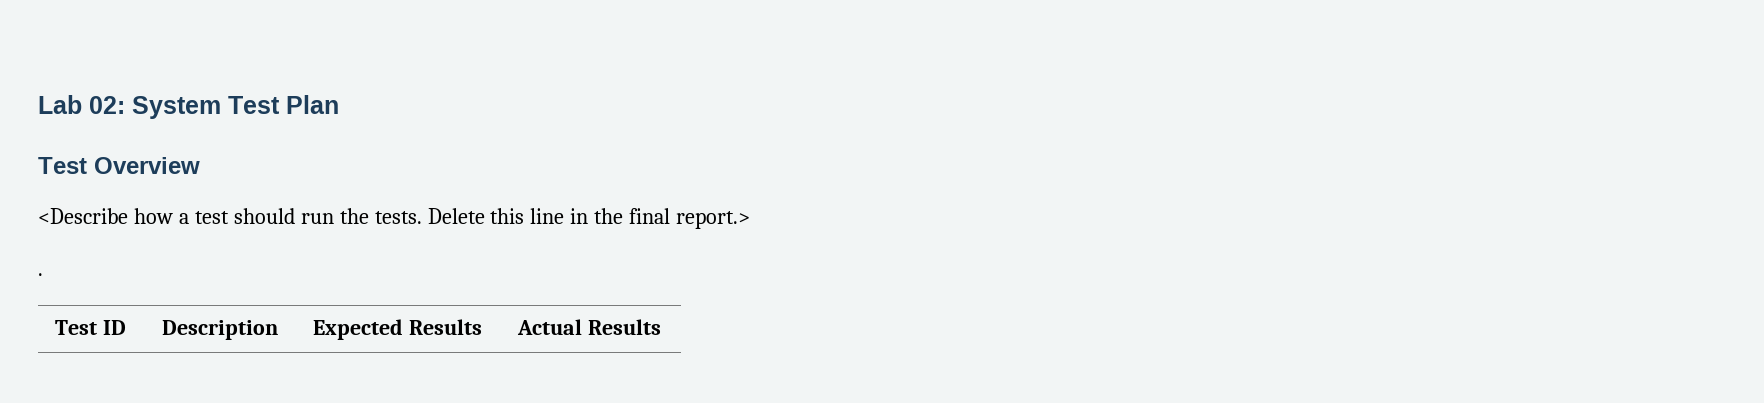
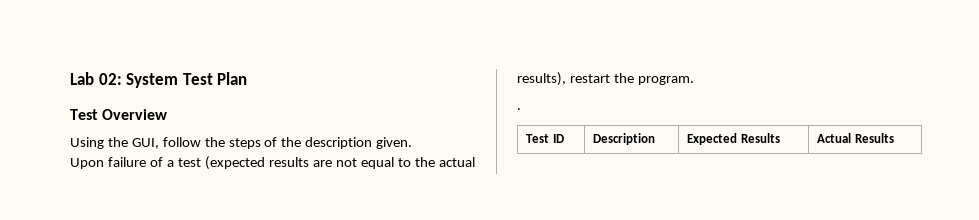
[38,208,751,229] <Describe how a test should run the tests. Delete this line in the final report.> -> [70,137,413,149] [70,156,475,170] [517,72,694,86] Using the GUI, follow the steps of the description given. // Upon failure of a test (expected results are not equal to the actual results), restart the program.

